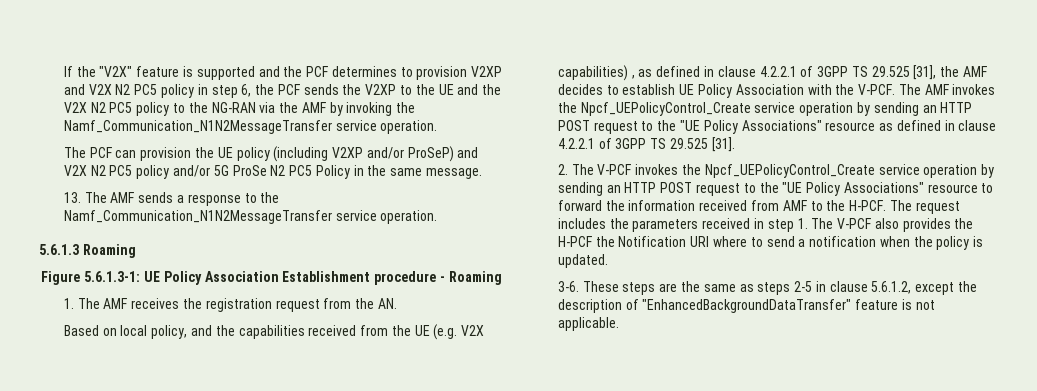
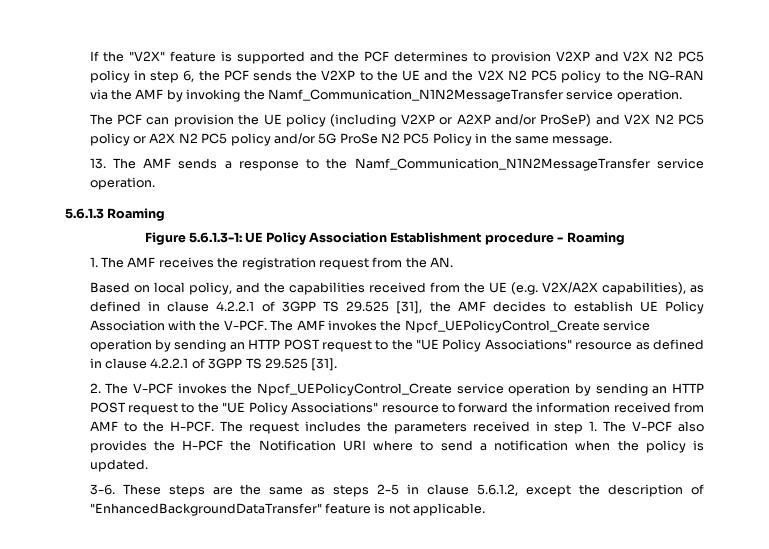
(364, 152) none -> [439,114,491,125] or A2XP
(170, 172) none -> [133,133,271,146] or A2X N2 PC5 policy
[461,325,485,336] [557,65,635,81] V2X capabilities) , -> [541,282,686,295] V2X/A2X capabilities),

